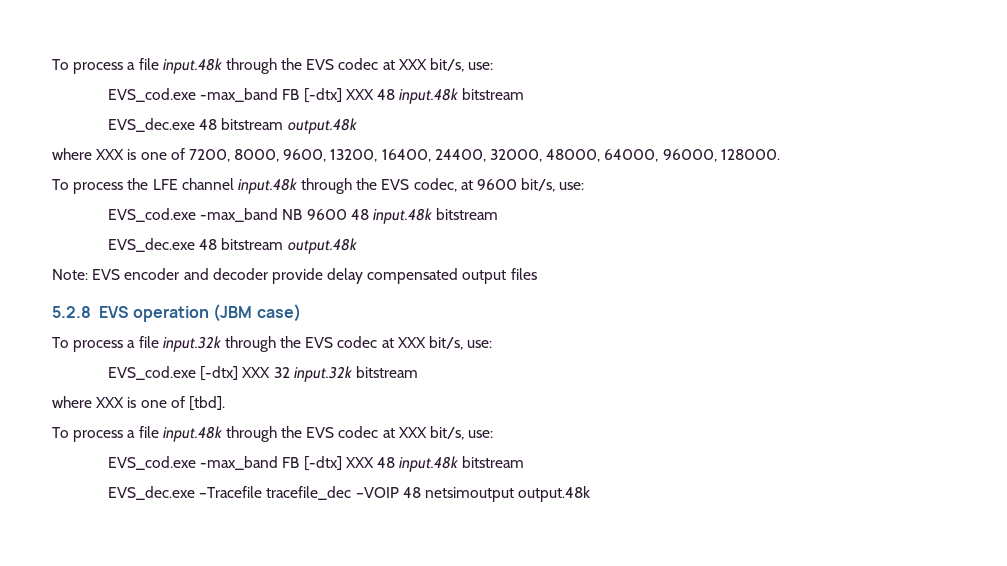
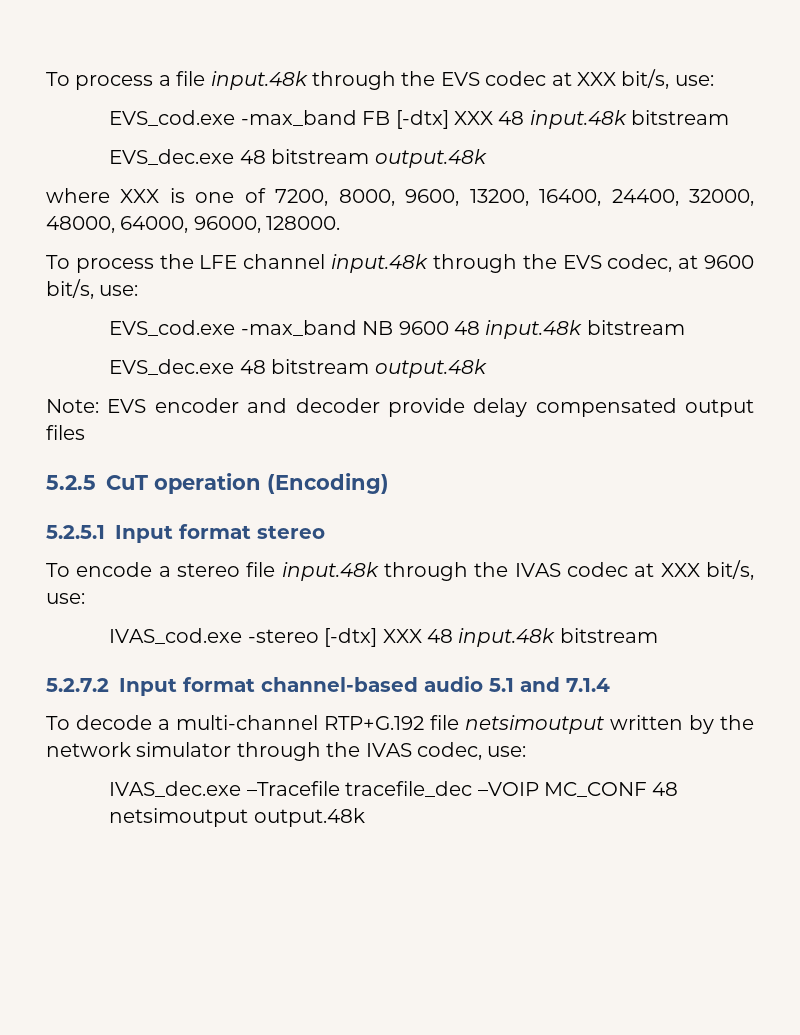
[52,304,301,322] [52,336,493,352] [108,366,419,382] [52,396,225,411] [52,426,494,442] [108,456,525,472] [108,486,196,500] 5.2.8 EVS operation (JBM case) // To process a file input.32k through the EVS codec at XXX bit/s, use: // EVS_cod.exe [-dtx] XXX 32 input.32k bitstream // where XXX is one of [tbd]. // To process a file input.48k through the EVS codec at XXX bit/s, use: // EVS_cod.exe -max_band FB [-dtx] XXX 48 input.48k bitstream // EVS_dec.exe -> [46,473,389,494] [46,524,325,543] [46,560,754,581] [46,593,85,604] [109,628,658,647] [46,676,610,696] [46,715,754,734] [46,742,527,761] [109,781,242,797] 5.2.5 CuT operation (Encoding) // 5.2.5.1 Input format stereo // To encode a stereo file input.48k through the IVAS codec at XXX bit/s, use: // IVAS_cod.exe -stereo [-dtx] XXX 48 input.48k bitstream // 5.2.7.2 Input format channel-based audio 5.1 and 7.1.4 // To decode a multi-channel RTP+G.192 file netsimoutput written by the network simulator through the IVAS codec, use: // IVAS_dec.exe
(399, 492) none -> [543,782,647,797] MC_CONF

